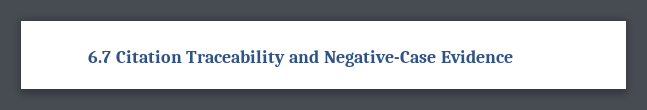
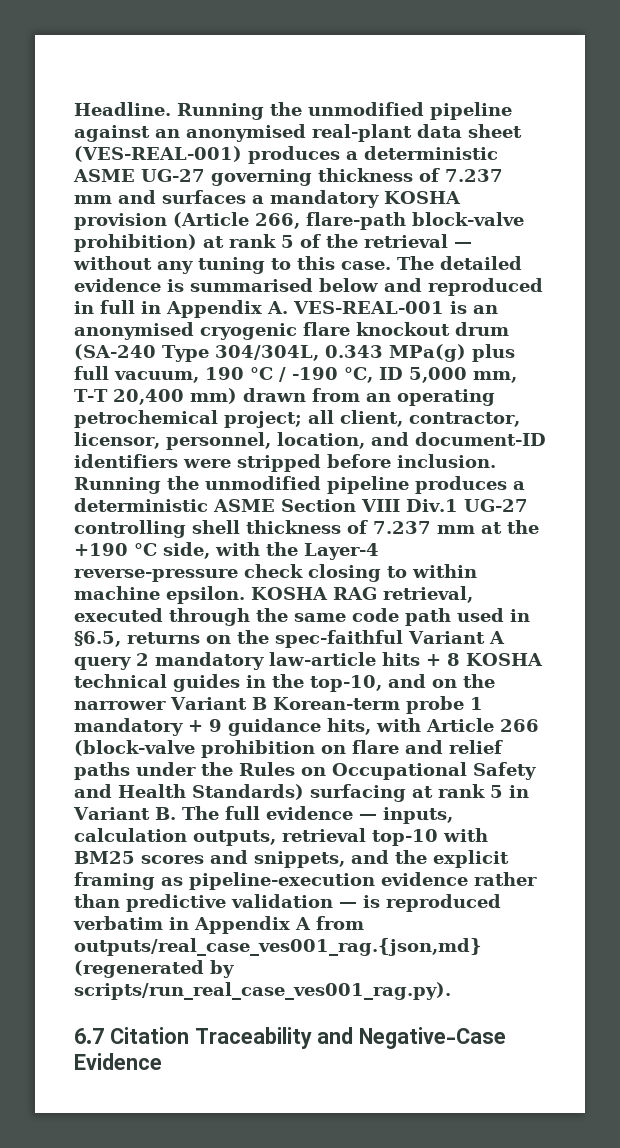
(88, 56) none -> [74,102,512,120] [74,124,522,142] [74,146,498,164] [73,168,503,186] [74,190,461,208] [74,212,524,230] [74,234,472,252] [73,256,522,274] [74,278,543,296] [74,300,498,318] [74,322,509,340] [74,344,515,362] [74,366,517,383] [74,388,495,406] [74,410,520,428] [74,432,546,450] [74,454,496,472] [74,476,525,494] [74,498,528,512] [74,520,539,538] [74,542,379,560] [74,564,477,582] [74,586,473,604] [74,608,530,626] [74,630,505,648] [74,652,543,670] [74,674,495,692] [74,696,483,714] [74,718,539,736] [74,740,503,758] [74,762,536,780] [74,784,529,802] [73,806,453,824] [74,828,488,846] [74,850,509,868] [74,872,537,890] [74,894,501,912] [73,916,364,934] [74,938,482,956] [74,960,234,978] [74,982,451,1000] Headline. Running the unmodified pipeline against an anonymised real-plant data sheet (VES-REAL-001) produces a deterministic ASME UG-27 governing thickness of 7.237 mm and surfaces a mandatory KOSHA provision (Article 266, flare-path block-valve prohibition) at rank 5 of the retrieval — without any tuning to this case. The detailed evidence is summarised below and reproduced in full in Appendix A. VES-REAL-001 is an anonymised cryogenic flare knockout drum (SA-240 Type 304/304L, 0.343 MPa(g) plus full vacuum, 190 °C / -190 °C, ID 5,000 mm, T-T 20,400 mm) drawn from an operating petrochemical project; all client, contractor, licensor, personnel, location, and document-ID identifiers were stripped before inclusion. Running the unmodified pipeline produces a deterministic ASME Section VIII Div.1 UG-27 controlling shell thickness of 7.237 mm at the +190 °C side, with the Layer-4 reverse-pressure check closing to within machine epsilon. KOSHA RAG retrieval, executed through the same code path used in §6.5, returns on the spec-faithful Variant A query 2 mandatory law-article hits + 8 KOSHA technical guides in the top-10, and on the narrower Variant B Korean-term probe 1 mandatory + 9 guidance hits, with Article 266 (block-valve prohibition on flare and relief paths under the Rules on Occupational Safety and Health Standards) surfacing at rank 5 in Variant B. The full evidence — inputs, calculation outputs, retrieval top-10 with BM25 scores and snippets, and the explicit framing as pipeline-execution evidence rather than predictive validation — is reproduced verbatim in Appendix A from outputs/real_case_ves001_rag.{json,md} (regenerated by scripts/run_real_case_ves001_rag.py). //

